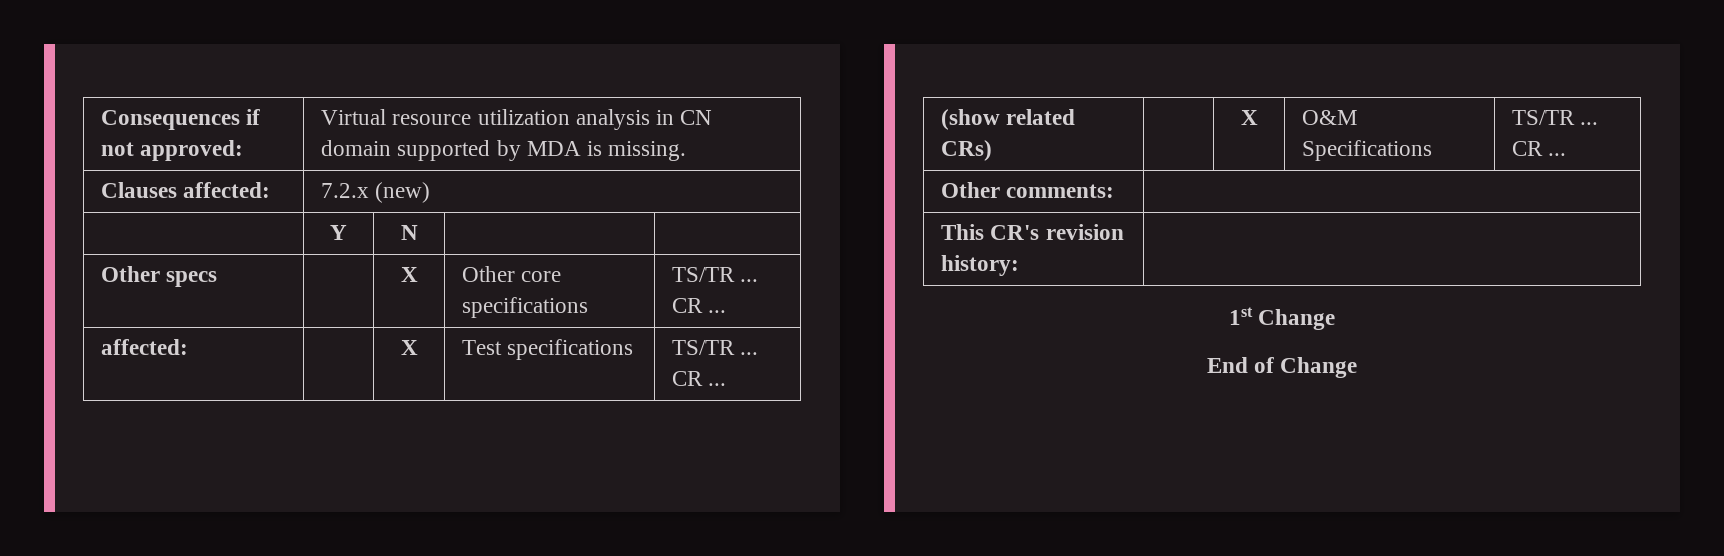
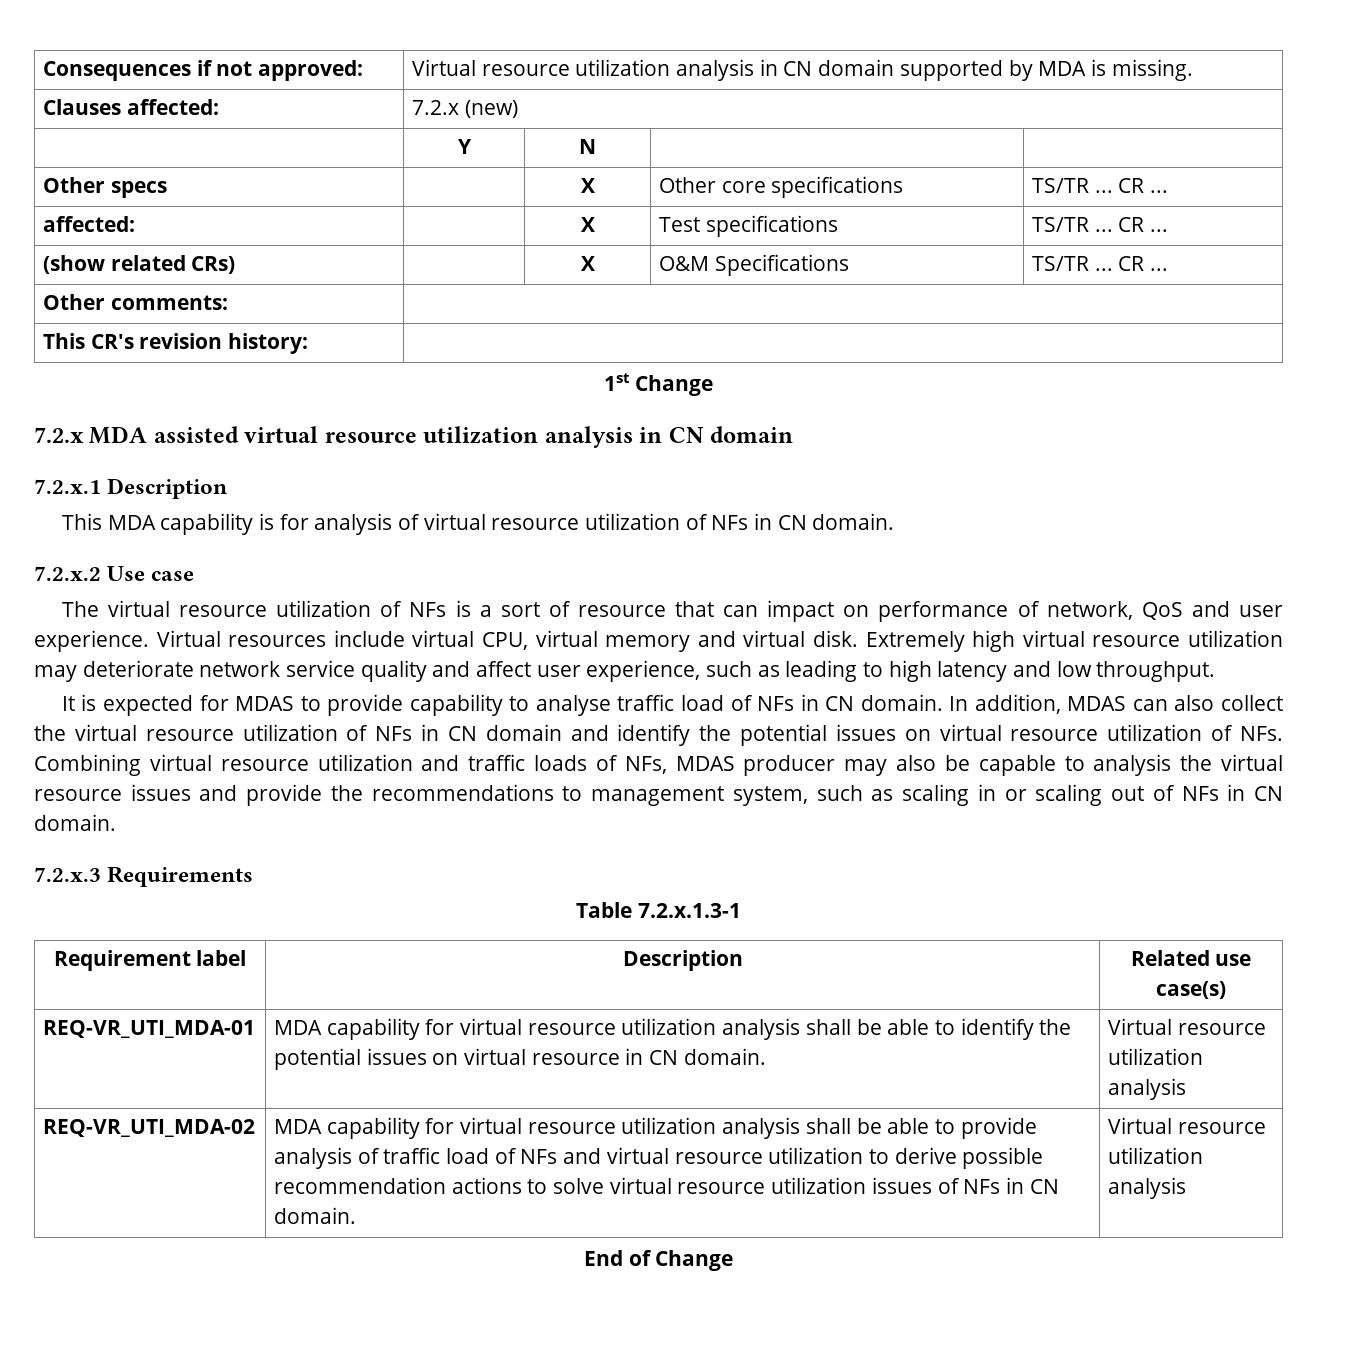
(1336, 319) none -> [34,426,794,448] [34,478,228,499] [61,513,895,535] [34,566,195,581] [61,600,1283,622] [34,630,1283,652] [34,660,1216,682] [61,694,1283,716] [34,724,1284,746] [34,754,1283,776] [34,784,1283,806] [34,814,116,831] [34,866,254,887] [576,902,741,918] [53,950,247,971] [622,950,743,971] [1130,950,1252,966] [1156,981,1226,999] [43,1020,256,1038] [274,1018,1072,1040] [274,1048,766,1070] [1108,1018,1266,1035] [1108,1048,1204,1065] [1108,1078,1187,1100] [43,1119,256,1137] [274,1117,1037,1139] [274,1147,1044,1169] [274,1177,1059,1194] [274,1207,357,1224] [1108,1117,1266,1134] [1108,1147,1204,1164] [1108,1177,1187,1199] // 7.2.x MDA assisted virtual resource utilization analysis in CN domain // 7.2.x.1 Description // This MDA capability is for analysis of virtual resource utilization of NFs in CN domain. // 7.2.x.2 Use case // The virtual resource utilization of NFs is a sort of resource that can impact on performance of network, QoS and user experience. Virtual resources include virtual CPU, virtual memory and virtual disk. Extremely high virtual resource utilization may deteriorate network service quality and affect user experience, such as leading to high latency and low throughput. // It is expected for MDAS to provide capability to analyse traffic load of NFs in CN domain. In addition, MDAS can also collect the virtual resource utilization of NFs in CN domain and identify the potential issues on virtual resource utilization of NFs. Combining virtual resource utilization and traffic loads of NFs, MDAS producer may also be capable to analysis the virtual resource issues and provide the recommendations to management system, such as scaling in or scaling out of NFs in CN domain. // 7.2.x.3 Requirements // Table 7.2.x.1.3-1 // Requirement label | Description | Related use case(s) // REQ-VR_UTI_MDA-01 | MDA capability for virtual resource utilization analysis shall be able to identify the potential issues on virtual resource in CN domain. | Virtual resource utilization analysis // REQ-VR_UTI_MDA-02 | MDA capability for virtual resource utilization analysis shall be able to provide analysis of traffic load of NFs and virtual resource utilization to derive possible recommendation actions to solve virtual resource utilization issues of NFs in CN domain. | Virtual resource utilization analysis

